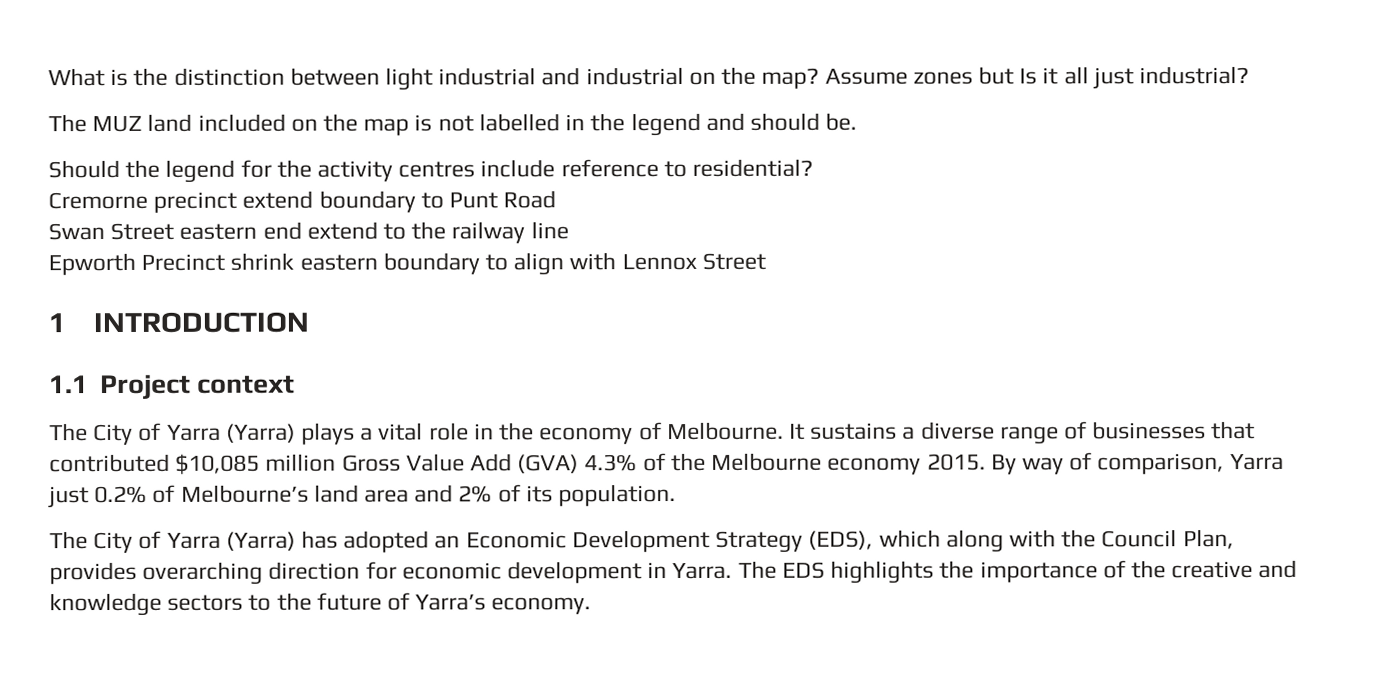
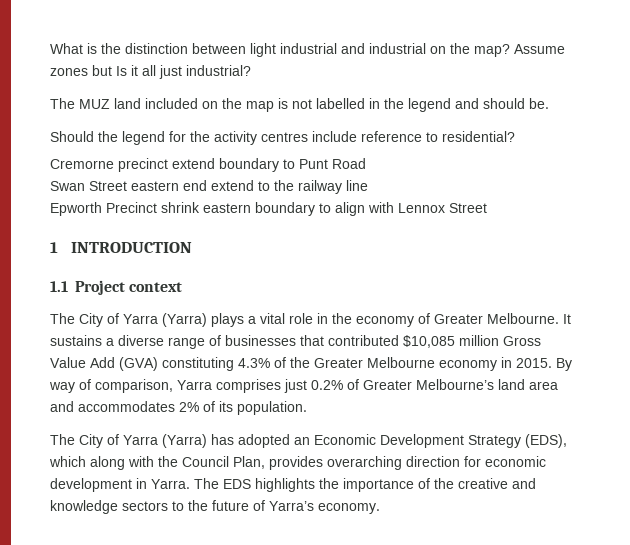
(662, 431) none -> [434,314,483,324] Greater
(580, 464) none -> [162,357,234,371] constituting
(706, 462) none -> [314,358,363,368] Greater
(922, 466) none -> [501,357,512,368] in
(1284, 462) none -> [216,379,281,393] comprises
(176, 493) none -> [363,380,412,390] Greater
(454, 493) none -> [78,401,175,412] accommodates

